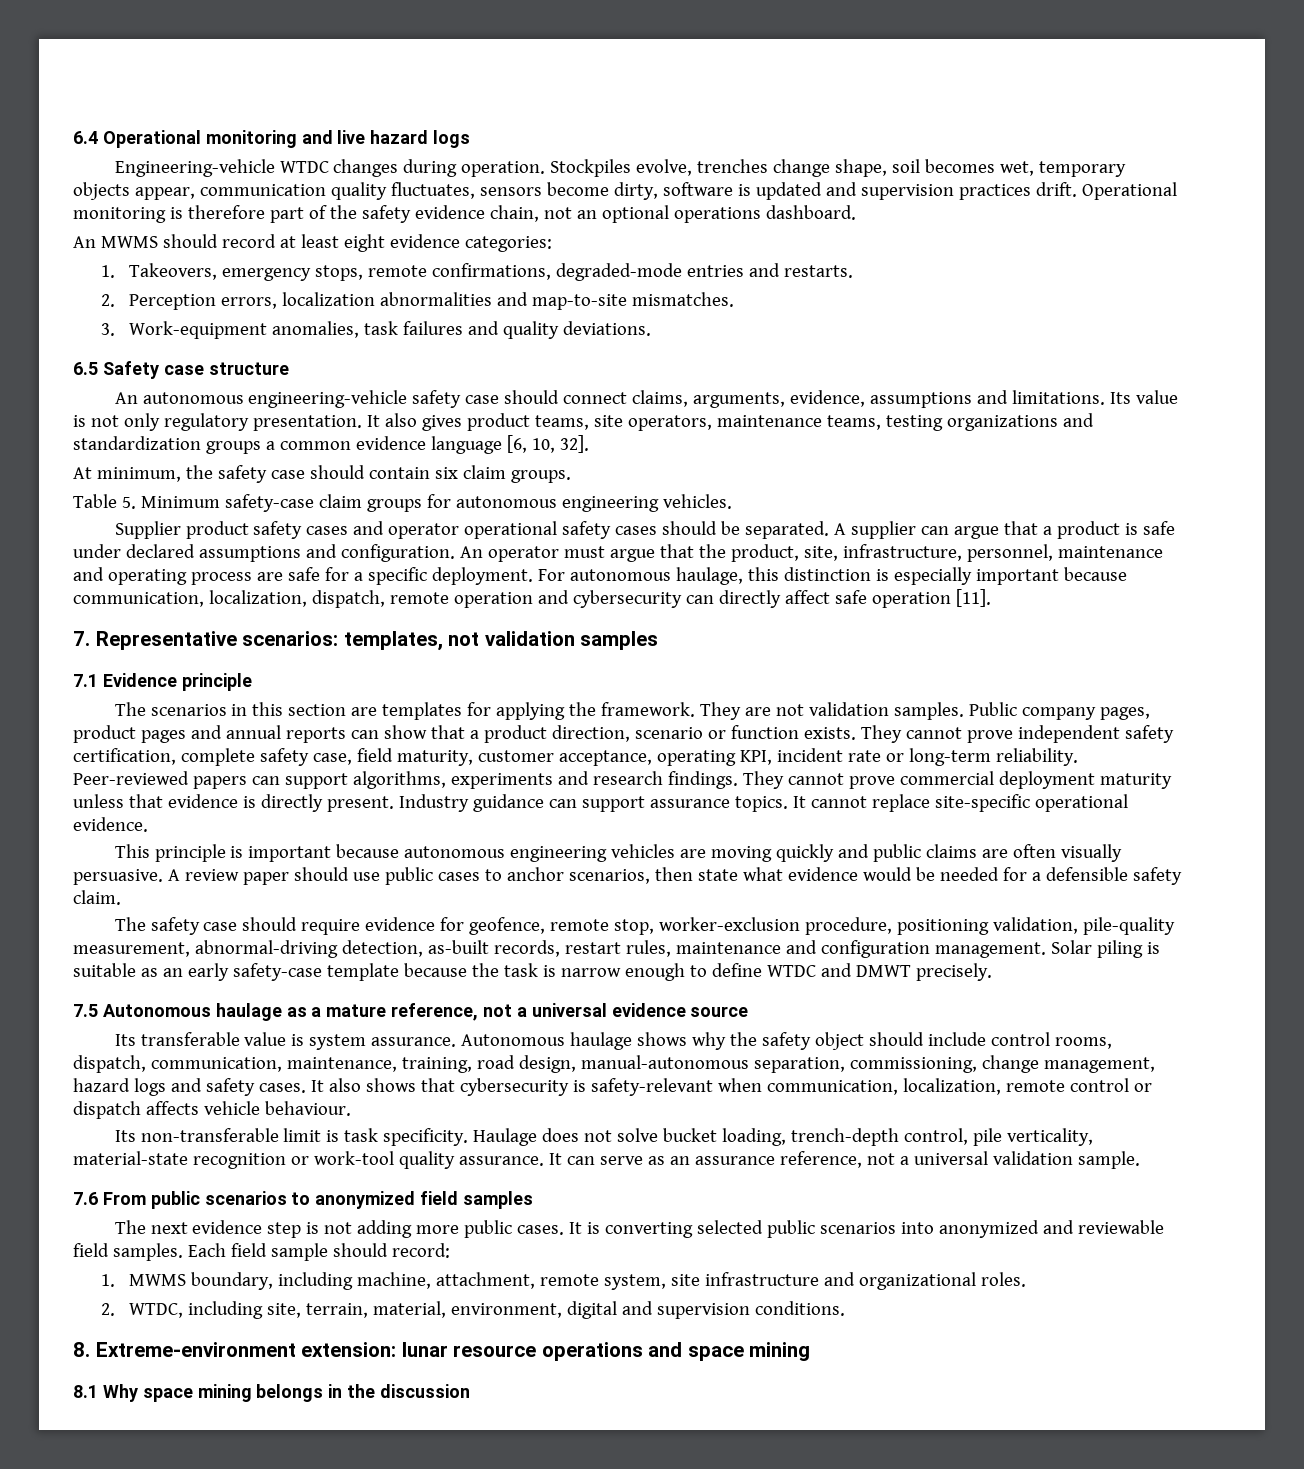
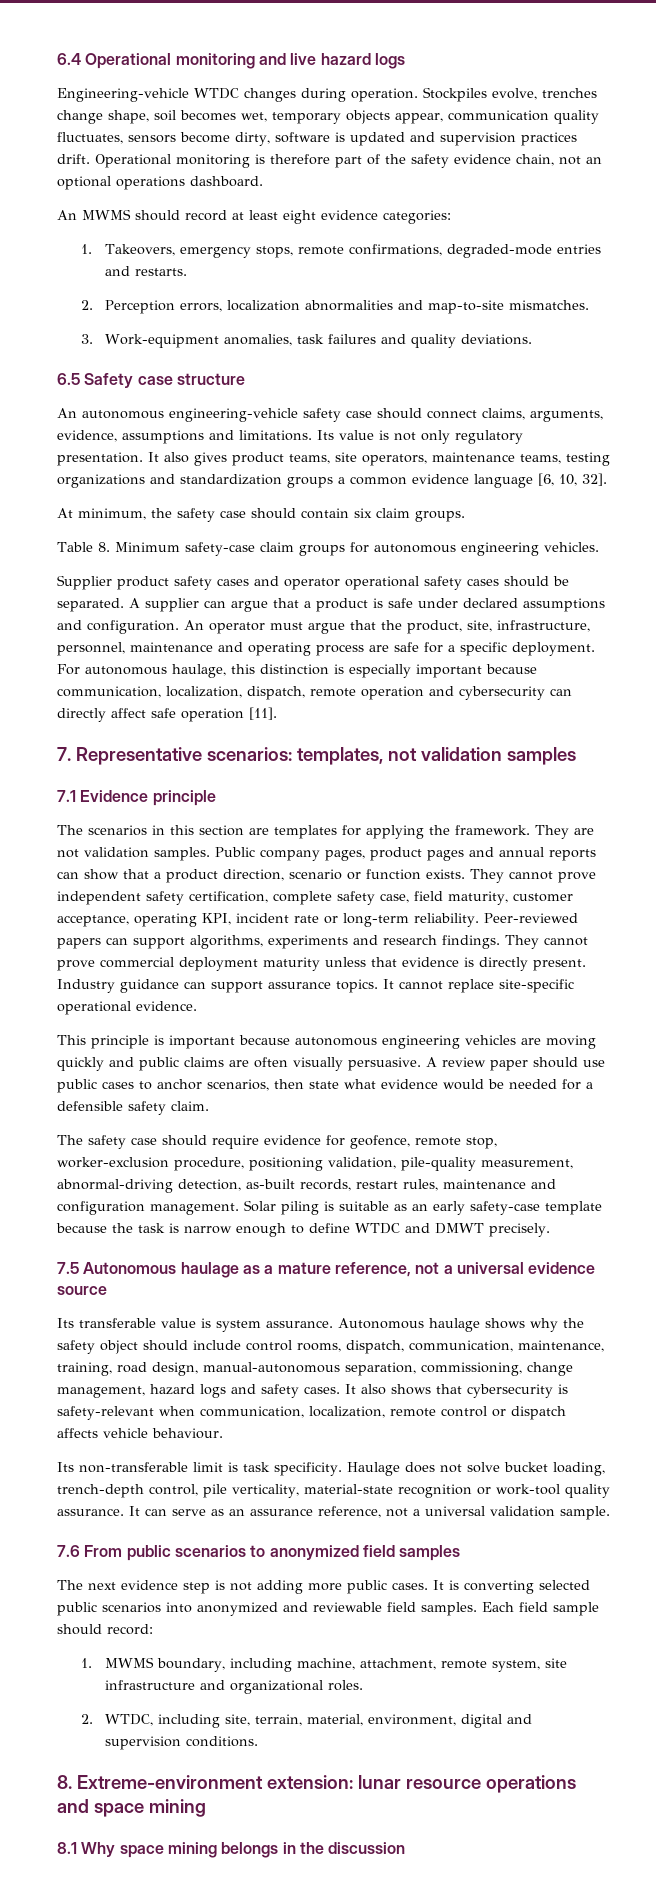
[121,497,136,509] 5. -> [97,542,110,552] 8.

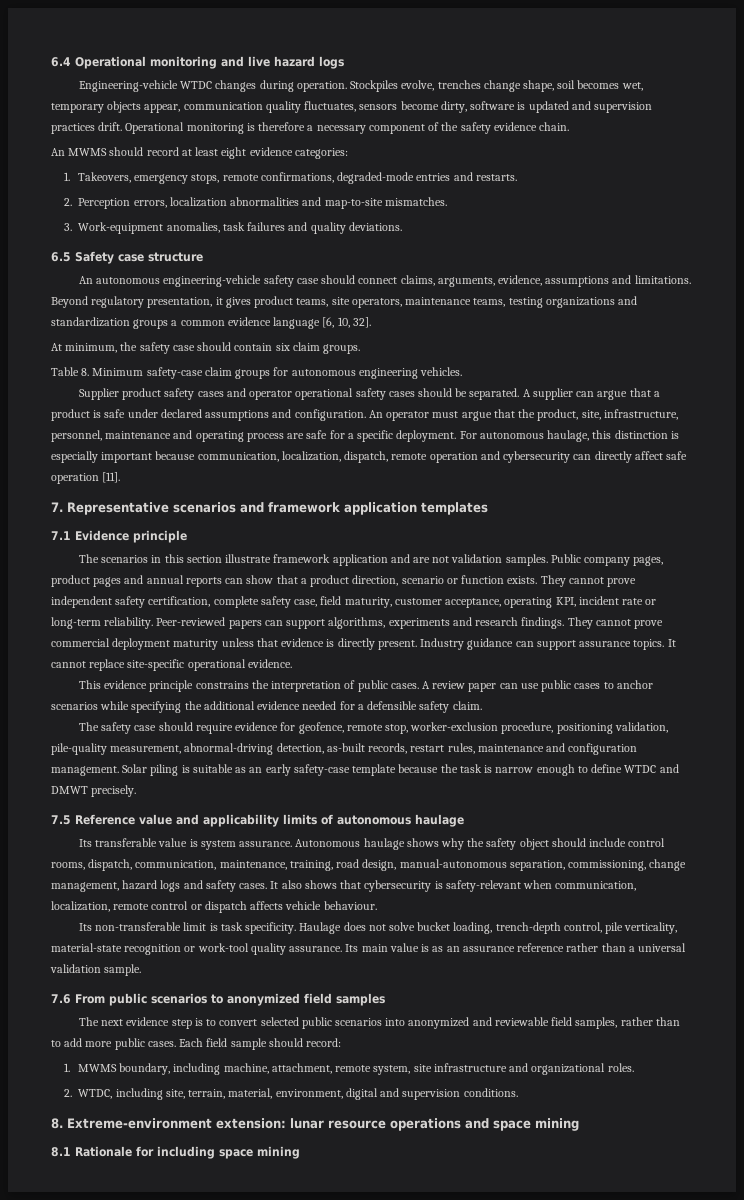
[335,156,362,168] part -> [307,124,425,134] a necessary component
[516,154,602,166] [57,176,263,190] chain, not an optional operations dashboard. -> [539,122,570,131] chain.
[317,430,523,444] [57,452,189,466] Its value is not only regulatory presentation. It also -> [51,296,223,308] Beyond regulatory presentation, it
[206,747,576,765] scenarios: templates, not validation samples -> [173,502,488,515] scenarios and framework application templates
[249,825,569,839] are templates for applying the framework. They -> [225,554,410,566] illustrate framework application and
[91,1035,596,1049] [57,1057,421,1071] principle is important because autonomous engineering vehicles are moving quickly and public claims are often visually persuasive. -> [104,680,419,692] evidence principle constrains the interpretation of public cases.
[533,1057,578,1068] should -> [499,683,518,689] can
[207,1079,504,1091] scenarios, then state what evidence would be -> [51,701,301,713] scenarios while specifying the additional evidence
[83,1262,596,1278] [57,1286,107,1295] Autonomous haulage as a mature reference, not a universal evidence source -> [75,814,464,827] Reference value and applicability limits of autonomous haulage
[129,1506,408,1518] It can serve as an assurance reference, not -> [345,943,626,952] Its main value is as an assurance reference rather than
[230,1580,534,1594] not adding more public cases. It is converting -> [206,1019,258,1026] to convert
[421,1602,477,1616] samples. -> [575,1017,680,1029] [51,1038,176,1050] samples, rather than to add more public cases.
[81,1842,406,1858] Why space mining belongs in the discussion -> [75,1146,300,1159] Rationale for including space mining

